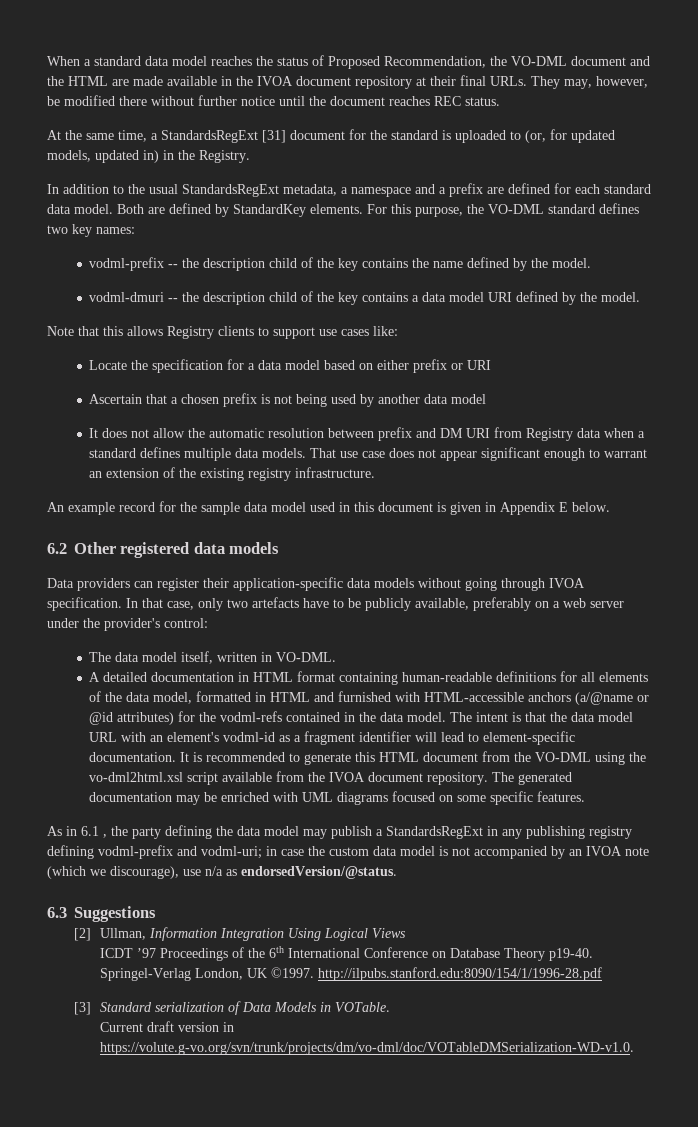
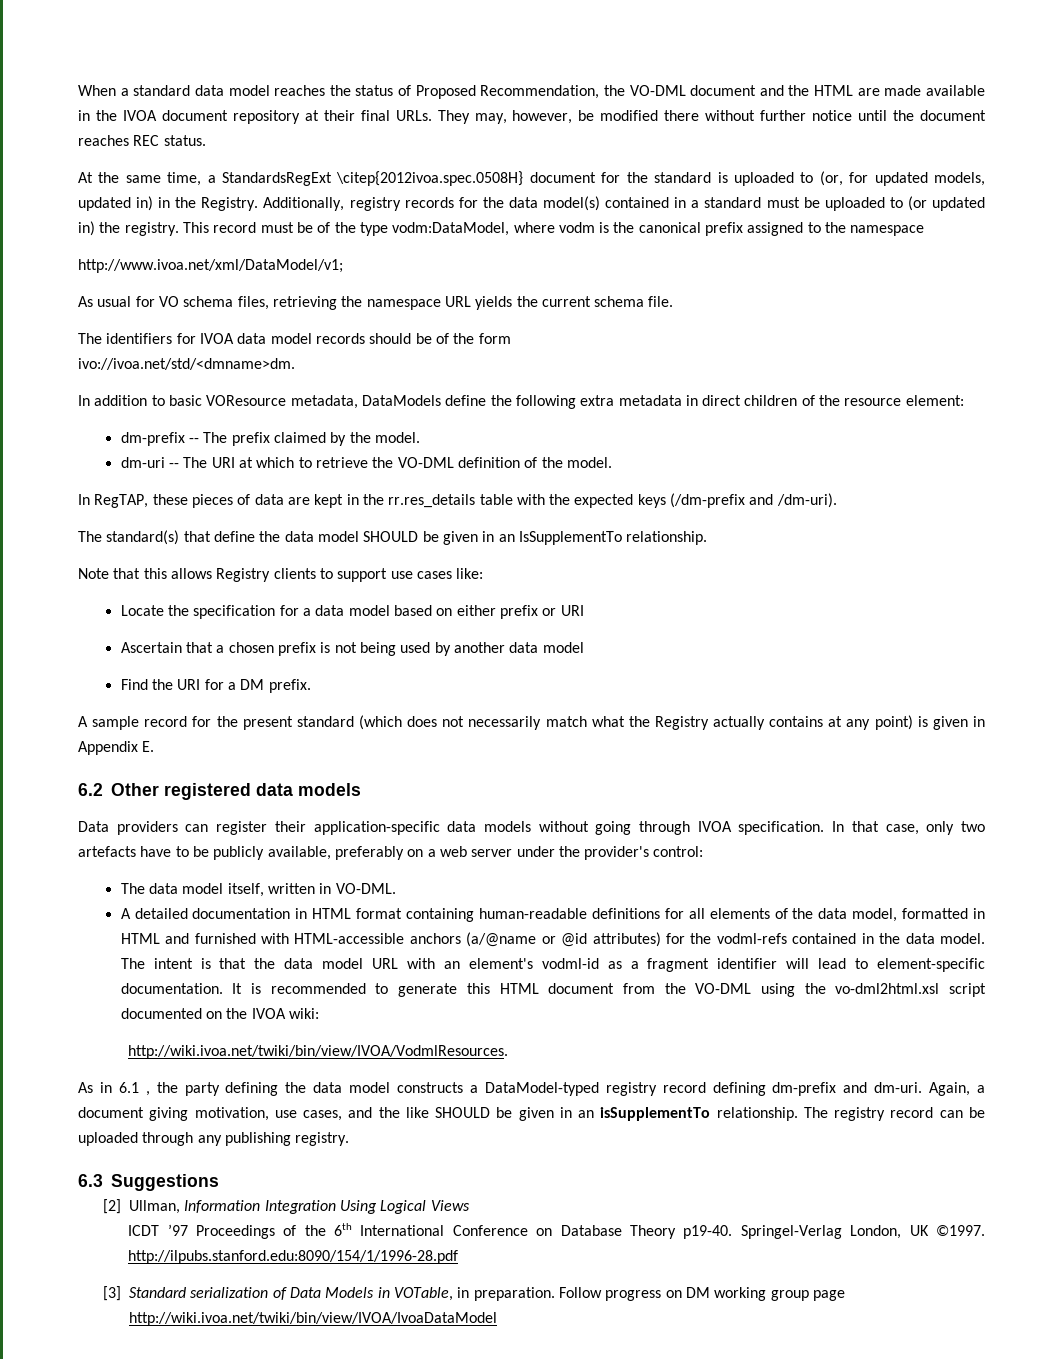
[262,130,286,143] [31] -> [336,171,524,186] \citep{2012ivoa.spec.0508H}
[47,183,651,197] [47,203,639,217] [47,224,135,237] [89,257,592,271] [89,291,641,305] // In addition to the usual StandardsRegExt metadata, a namespace and a prefix are defined for each standard data model. Both are defined by StandardKey elements. For this purpose, the VO-DML standard defines two key names: // vodml-prefix -- the description child of the key contains the name defined by the model. // vodml-dmuri -- the description child of the key contains a data model URI defined by the model. -> [263,196,985,211] [78,221,925,236] [78,259,343,273] [78,296,674,310] [78,333,511,344] [78,358,295,370] [78,395,964,409] [120,432,420,446] [120,457,612,468] [78,493,837,508] [78,530,708,545] Additionally, registry records for the data model(s) contained in a standard must be uploaded to (or updated in) the registry. This record must be of the type vodm:DataModel, where vodm is the canonical prefix assigned to the namespace // http://www.ivoa.net/xml/DataModel/v1; // As usual for VO schema files, retrieving the namespace URL yields the current schema file. // The identifiers for IVOA data model records should be of the form // ivo://ivoa.net/std/<dmname>dm. // In addition to basic VOResource metadata, DataModels define the following extra metadata in direct children of the resource element: // dm-prefix -- The prefix claimed by the model. // dm-uri -- The URI at which to retrieve the VO-DML definition of the model. // In RegTAP, these pieces of data are kept in the rr.res_details table with the expected keys (/dm-prefix and /dm-uri). // The standard(s) that define the data model SHOULD be given in an IsSupplementTo relationship.
[89,427,646,441] [89,447,648,461] [89,467,376,481] [47,501,433,515] It does not allow the automatic resolution between prefix and DM URI from Registry data when a standard defines multiple data models. That use case does not appear significant enough to warrant an extension of the existing registry infrastructure. // An example record for the sample data model used in this document -> [120,679,311,693] [78,715,913,730] Find the URI for a DM prefix. // A sample record for the present standard (which does not necessarily match what the Registry actually contains at any point)
[559,502,610,512] E below. -> [142,741,155,752] E.
[222,771,573,785] [89,791,586,805] available from the IVOA document repository. The generated documentation may be enriched with UML diagrams focused on some specific features. -> [120,1008,319,1019] [128,1045,509,1059] documented on the IVOA wiki: // http://wiki.ivoa.net/twiki/bin/view/IVOA/VodmlResources.
[303,826,632,839] [47,845,649,859] [47,866,397,879] may publish a StandardsRegExt in any publishing registry defining vodml-prefix and vodml-uri; in case the custom data model is not accompanied by an IVOA note (which we discourage), use n/a as endorsedVersion/@status. -> [397,1082,985,1096] [78,1107,986,1121] [78,1132,350,1146] constructs a DataModel-typed registry record defining dm-prefix and dm-uri. Again, a document giving motivation, use cases, and the like SHOULD be given in an isSupplementTo relationship. The registry record can be uploaded through any publishing registry.
[335,1002,391,1012] [100,1021,235,1032] [100,1042,635,1055] VOTable. // Current draft version in https://volute.g-vo.org/svn/trunk/projects/dm/vo-dml/doc/VOTableDMSerialization-WD-v1.0. -> [393,1287,845,1301] [129,1312,498,1326] VOTable, in preparation. Follow progress on DM working group page http://wiki.ivoa.net/twiki/bin/view/IVOA/IvoaDataModel

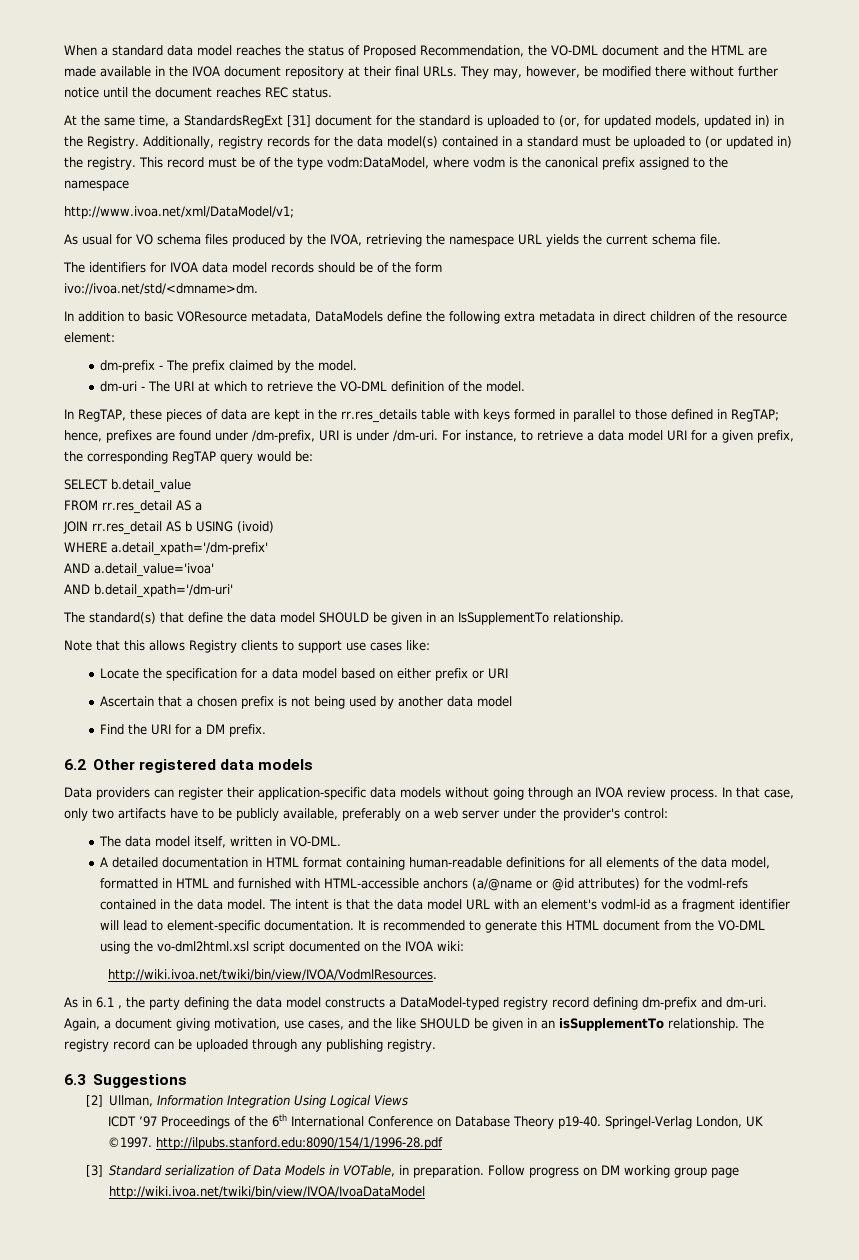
[336,171,524,186] \citep{2012ivoa.spec.0508H} -> [287,115,311,127] [31]
[237,296,269,310] files, -> [205,234,362,247] files produced by the IVOA,
[188,438,199,443] -- -> [159,365,164,370] -
[168,463,179,468] -- -> [141,386,146,391] -
[549,493,837,508] the expected keys (/dm-prefix and /dm-uri). -> [482,409,779,422] [64,430,794,443] [64,451,313,464] [64,479,191,493] [64,500,202,514] [63,521,274,535] [64,542,268,556] [64,563,214,577] [64,584,233,598] keys formed in parallel to those defined in RegTAP; hence, prefixes are found under /dm-prefix, URI is under /dm-uri. For instance, to retrieve a data model URI for a given prefix, the corresponding RegTAP query would be: // SELECT b.detail_value // FROM rr.res_detail AS a // JOIN rr.res_detail AS b USING (ivoid) // WHERE a.detail_xpath='/dm-prefix' // AND a.detail_value='ivoa' // AND b.detail_xpath='/dm-uri'
[78,715,985,730] [78,741,155,755] // A sample record for the present standard (which does not necessarily match what the Registry actually contains at any point) is given in Appendix E. -> (267, 730) none
[697,821,825,835] IVOA specification. -> [577,787,718,800] an IVOA review process.
[78,846,136,857] artefacts -> [118,808,166,819] artifacts

